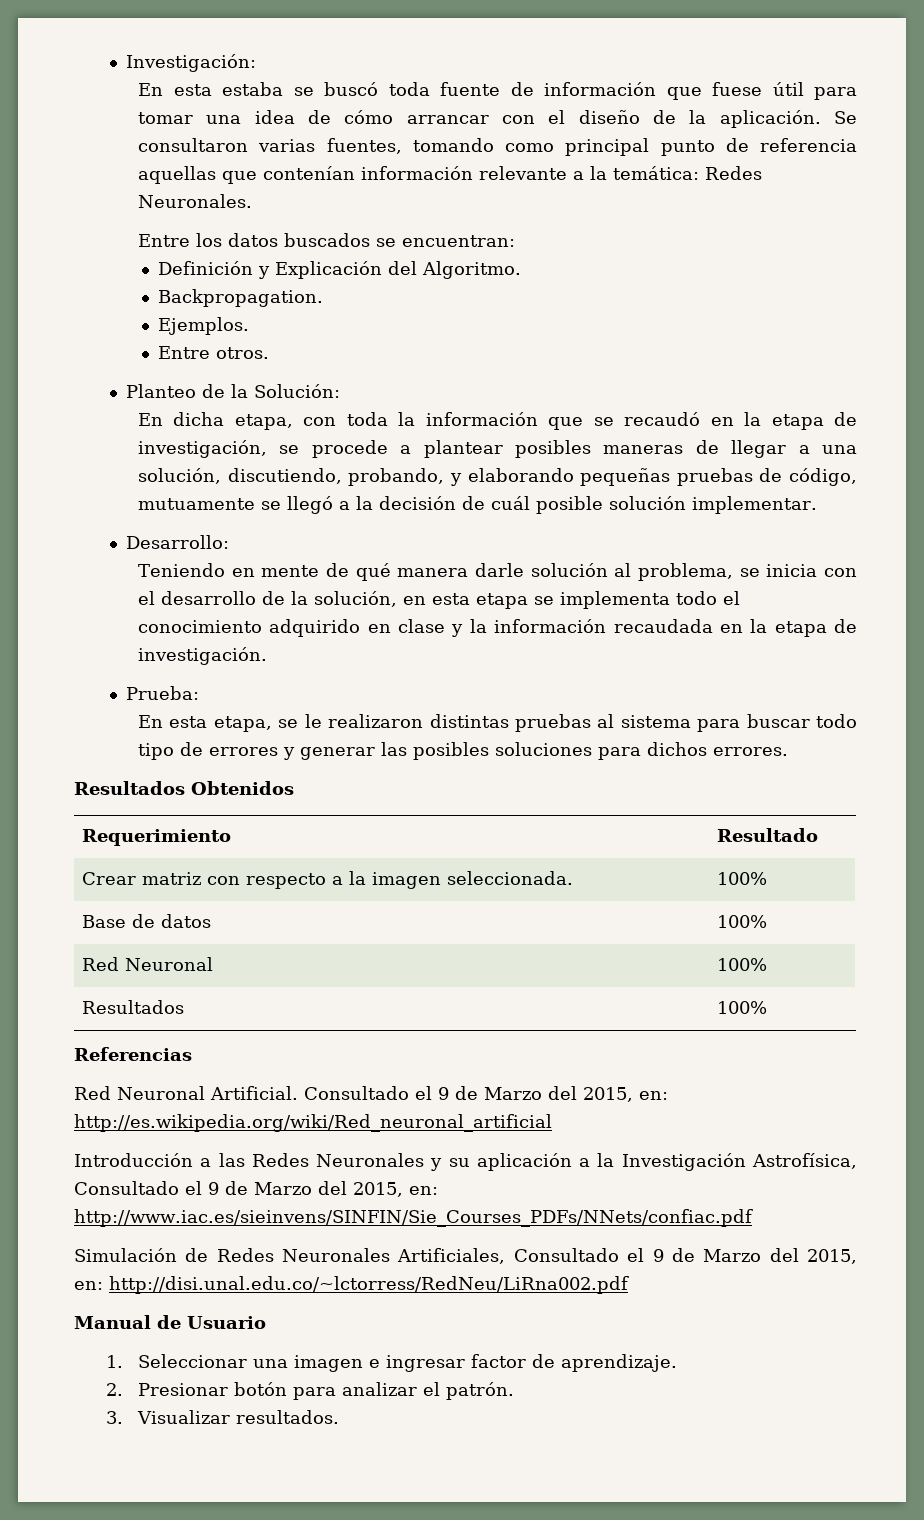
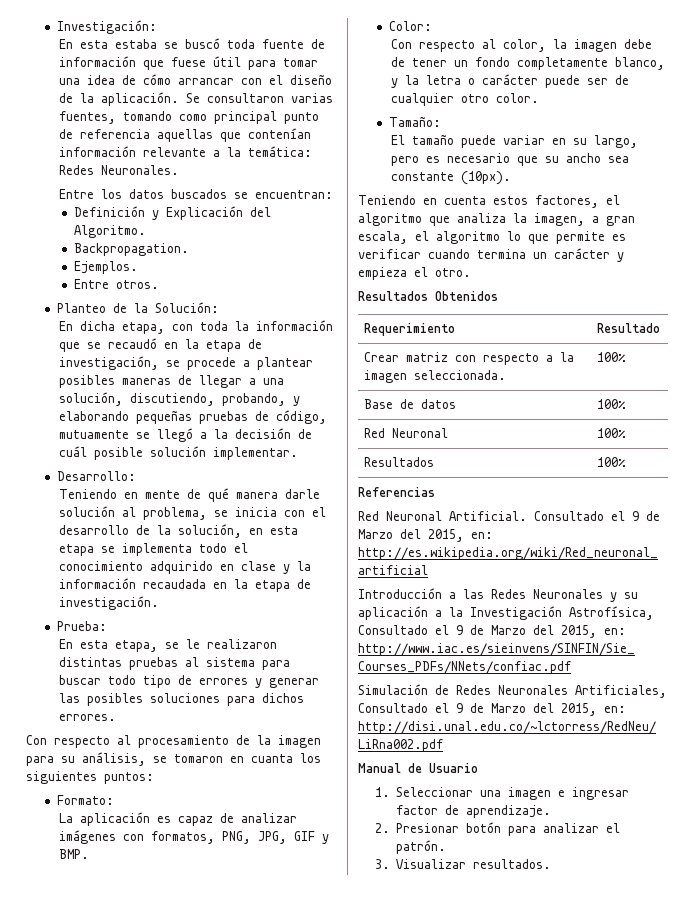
(788, 751) none -> [26,735,321,748] [26,752,321,766] [26,771,154,784] [56,795,114,805] [59,812,298,826] [59,830,330,844] [59,849,90,859] [388,21,432,31] [391,39,653,52] [391,57,666,70] [391,74,630,88] [391,93,540,106] [388,116,441,127] [391,134,639,148] [391,153,630,166] [391,171,512,185] [358,195,620,208] [358,213,635,226] [358,231,626,244] [358,248,624,262] [358,267,471,280] // Con respecto al procesamiento de la imagen para su análisis, se tomaron en cuanta los siguientes puntos: // Formato: // La aplicación es capaz de analizar imágenes con formatos, PNG, JPG, GIF y BMP. // Color: // Con respecto al color, la imagen debe de tener un fondo completamente blanco, y la letra o carácter puede ser de cualquier otro color. // Tamaño: // El tamaño puede variar en su largo, pero es necesario que su ancho sea constante (10px). // Teniendo en cuenta estos factores, el algoritmo que analiza la imagen, a gran escala, el algoritmo lo que permite es verificar cuando termina un carácter y empieza el otro.

